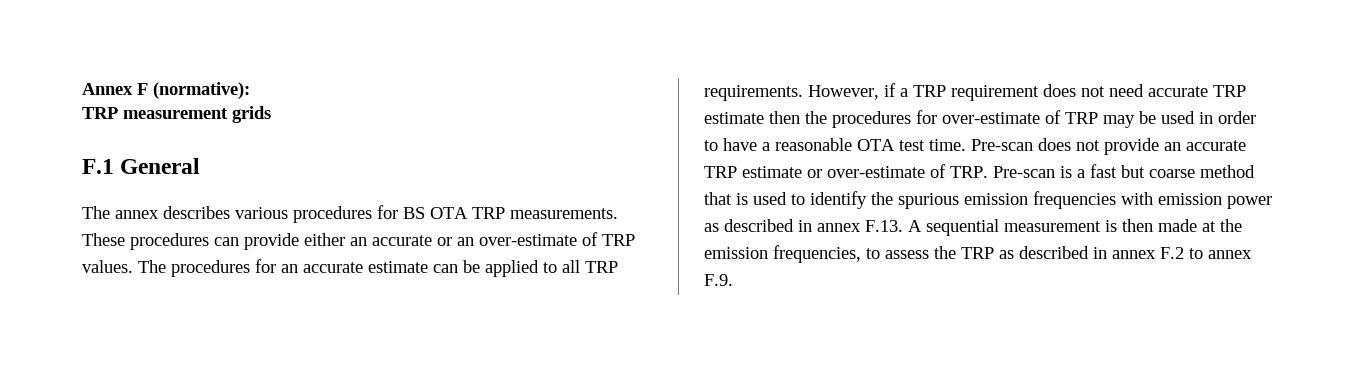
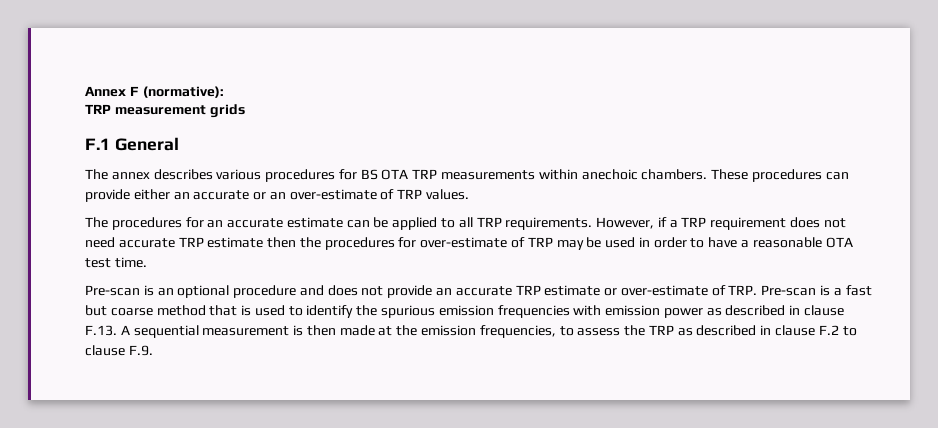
[510,208,618,219] measurements. -> [441,169,708,180] measurements within anechoic chambers.
(133, 266) none -> (470, 194) //
[971,139,1033,151] Pre-scan -> [85,285,324,298] // Pre-scan is an optional procedure and
[817,223,861,232] annex -> [804,305,845,316] clause
[1112,250,1156,259] annex -> [775,325,816,336] clause
[1208,250,1252,259] annex -> [85,345,125,356] clause

